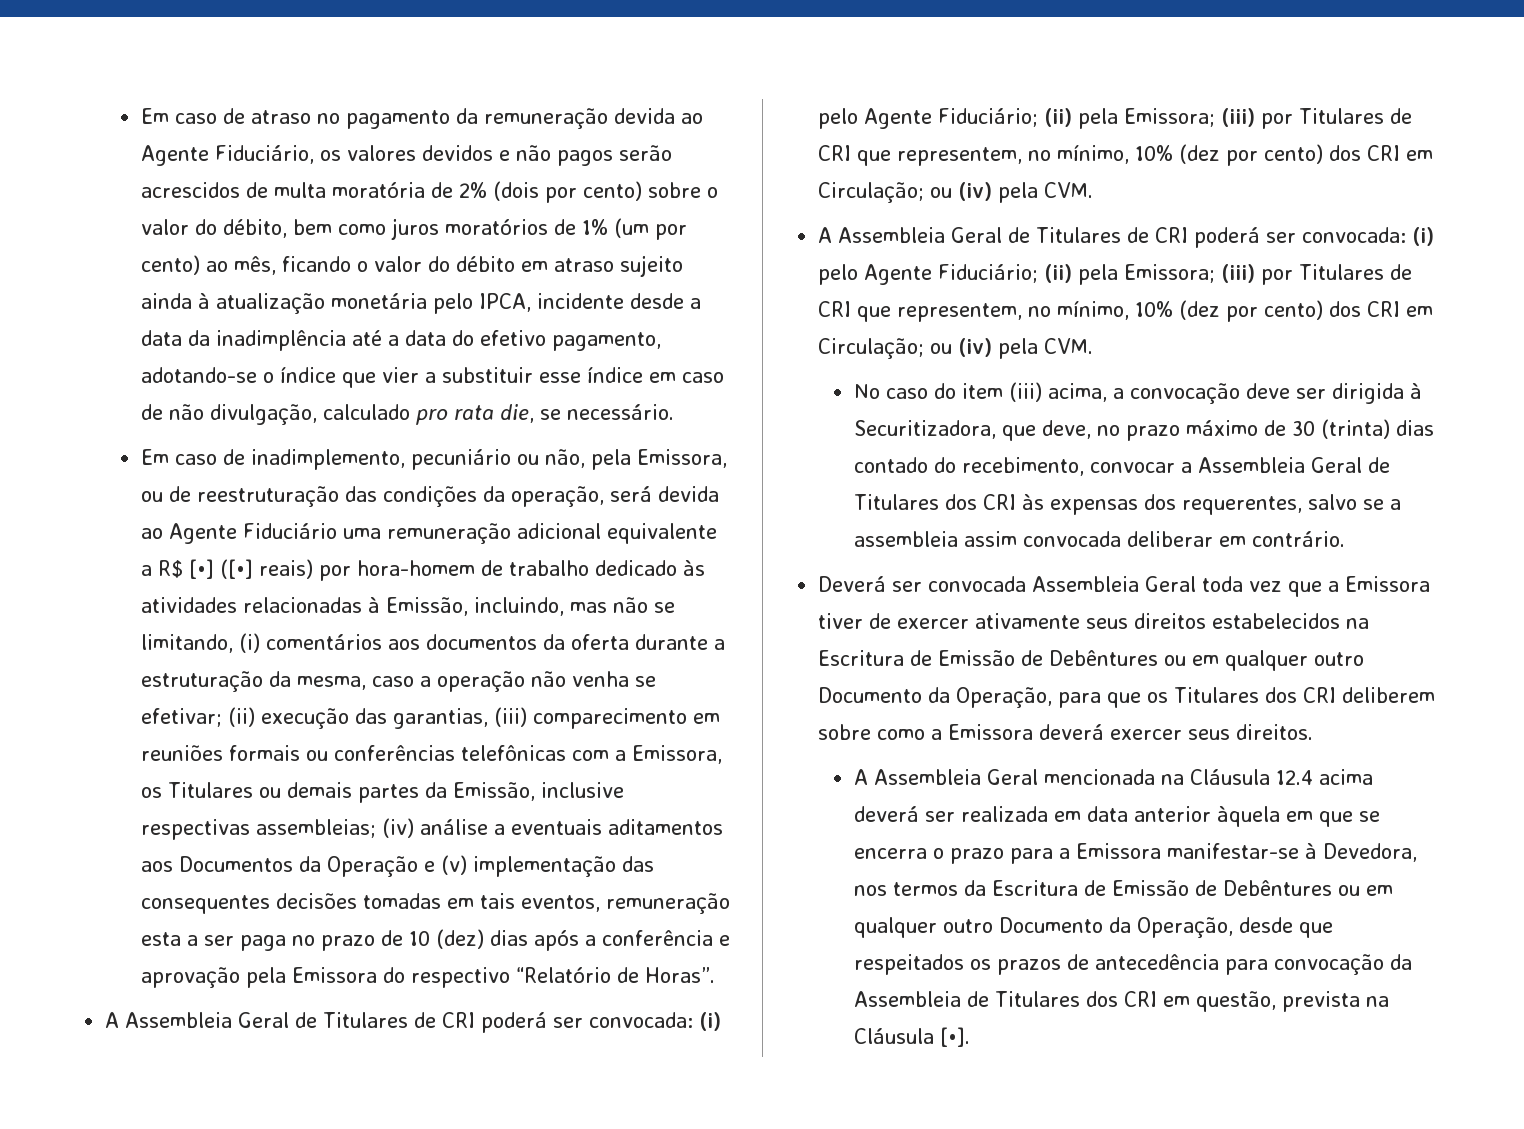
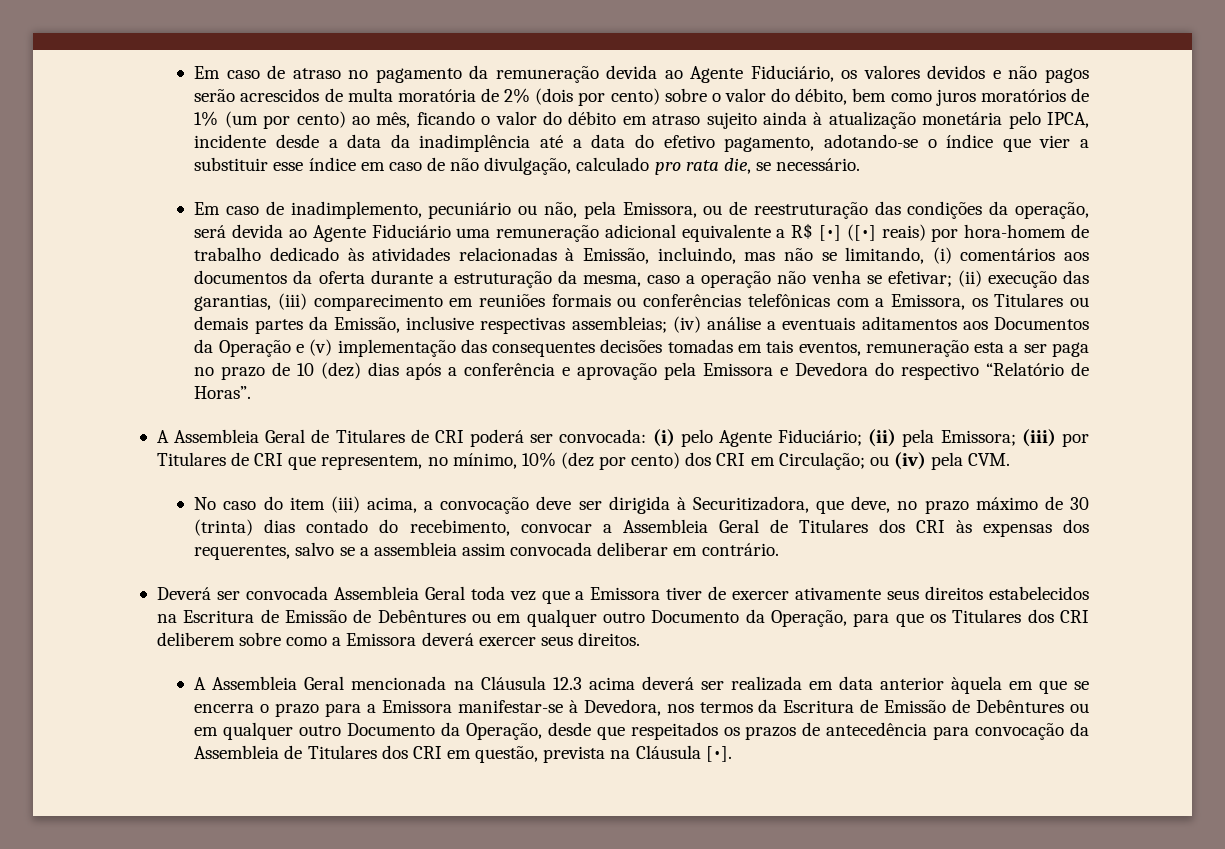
(377, 975) none -> [780,362,869,376] e Devedora
[818,227,1435,248] [818,264,1413,285] [818,300,1434,322] [818,338,1094,359] // A Assembleia Geral de Titulares de CRI poderá ser convocada: (i) pelo Agente Fiduciário; (ii) pela Emissora; (iii) por Titulares de CRI que representem, no mínimo, 10% (dez por cento) dos CRI em Circulação; ou (iv) pela CVM. -> (1011, 459) none
[1275,770,1313,785] 12.4 -> [552,677,582,690] 12.3

